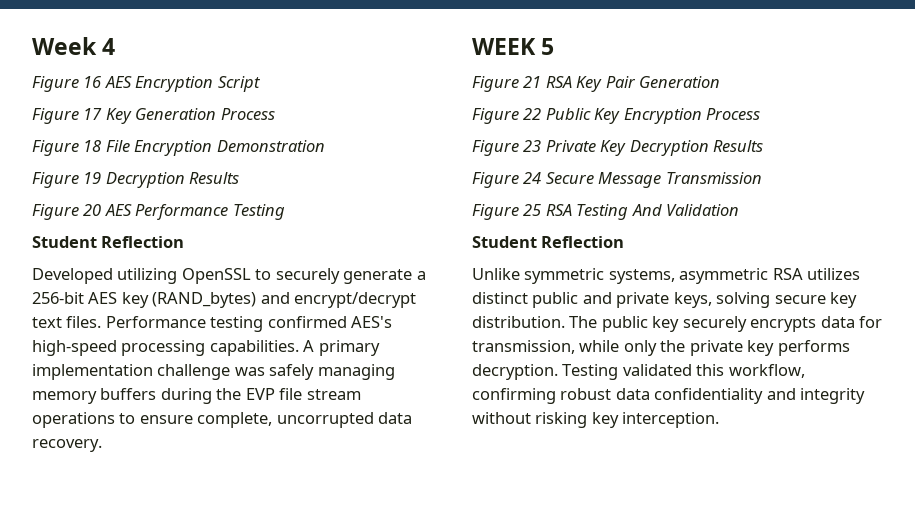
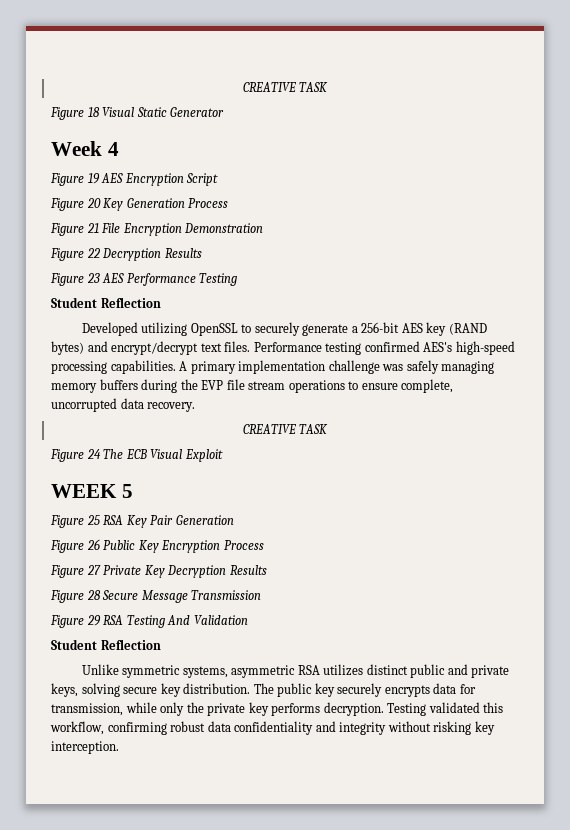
(32, 46) none -> [242,82,329,92] [50,107,225,120] CREATIVE TASK // Figure 18 Visual Static Generator //
[83,76,103,88] 16 -> [87,173,100,184] 19
[83,108,103,120] 17 -> [86,198,101,208] 20
[83,140,102,152] 18 -> [86,223,99,233] 21
[83,172,240,188] [32,204,102,220] 19 Decryption Results // Figure 20 -> [86,248,202,261] [50,273,100,286] 22 Decryption Results // Figure 23
[152,292,257,308] (RAND_bytes) -> [448,323,487,335] [51,341,84,355] (RAND bytes)
(102, 445) none -> [242,424,329,434] [50,449,223,462] // CREATIVE TASK // Figure 24 The ECB Visual Exploit
[523,76,542,88] 21 -> [86,515,100,525] 25
[523,108,542,120] 22 -> [86,539,100,550] 26
[523,140,542,152] 23 -> [86,565,101,575] 27
[523,172,542,184] 24 -> [86,590,101,600] 28
[523,204,542,216] 25 -> [86,615,101,626] 29

